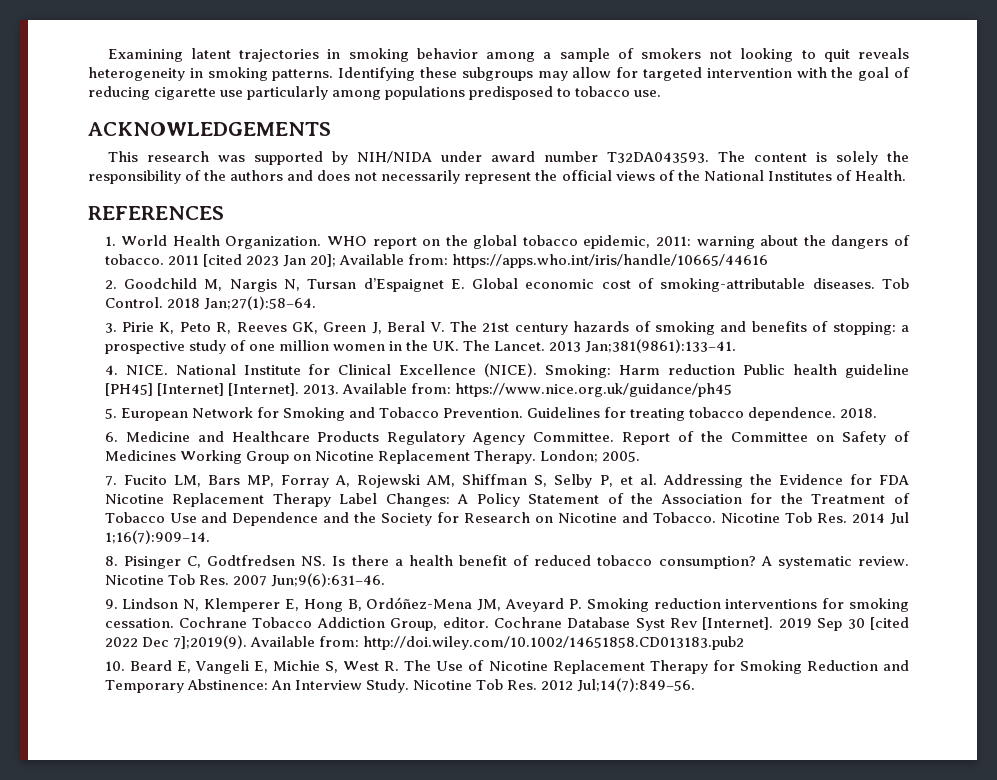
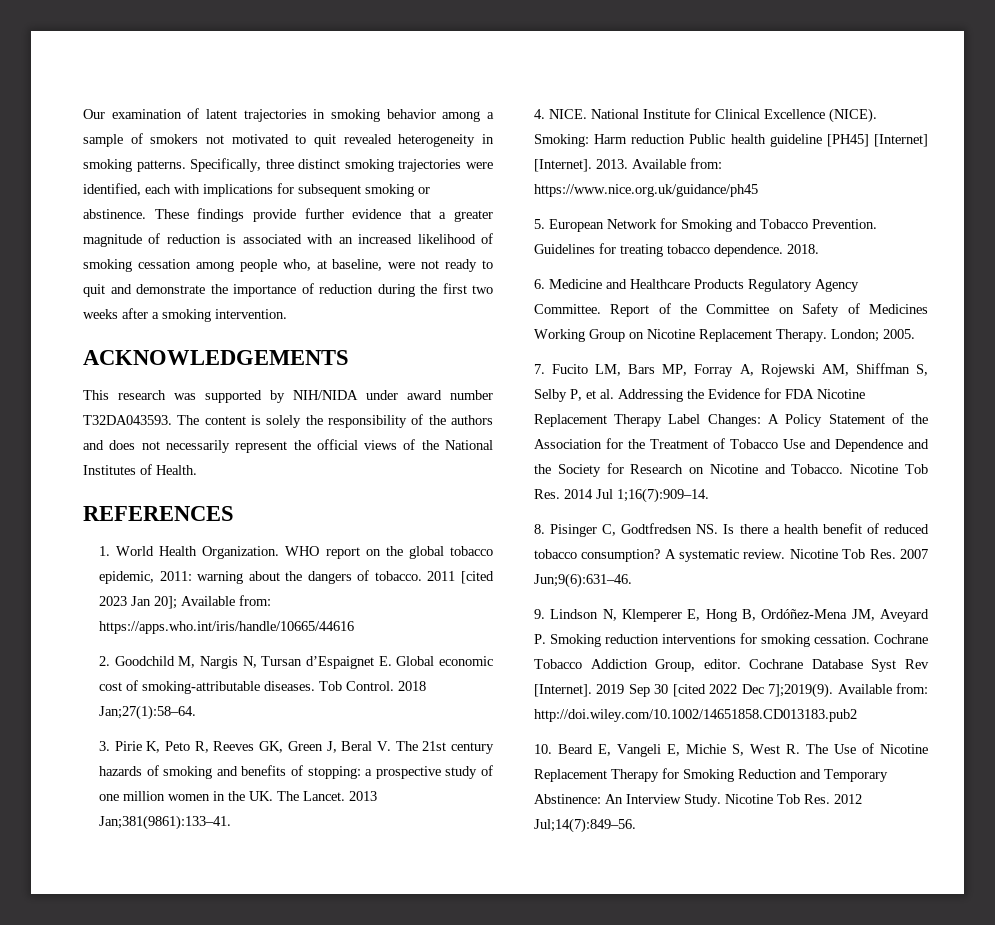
[107,49,183,62] Examining -> [83,108,200,119] Our examination of
[740,48,910,62] looking to quit reveals -> [231,134,392,147] motivated to quit revealed
[338,67,910,81] [88,86,662,100] Identifying these subgroups may allow for targeted intervention with the goal of reducing cigarette use particularly among populations predisposed to tobacco use. -> [190,158,493,172] [83,183,430,197] [83,208,493,222] [83,233,494,247] [83,259,493,272] [83,283,493,297] [83,308,287,322] Specifically, three distinct smoking trajectories were identified, each with implications for subsequent smoking or abstinence. These findings provide further evidence that a greater magnitude of reduction is associated with an increased likelihood of smoking cessation among people who, at baseline, were not ready to quit and demonstrate the importance of reduction during the first two weeks after a smoking intervention.

